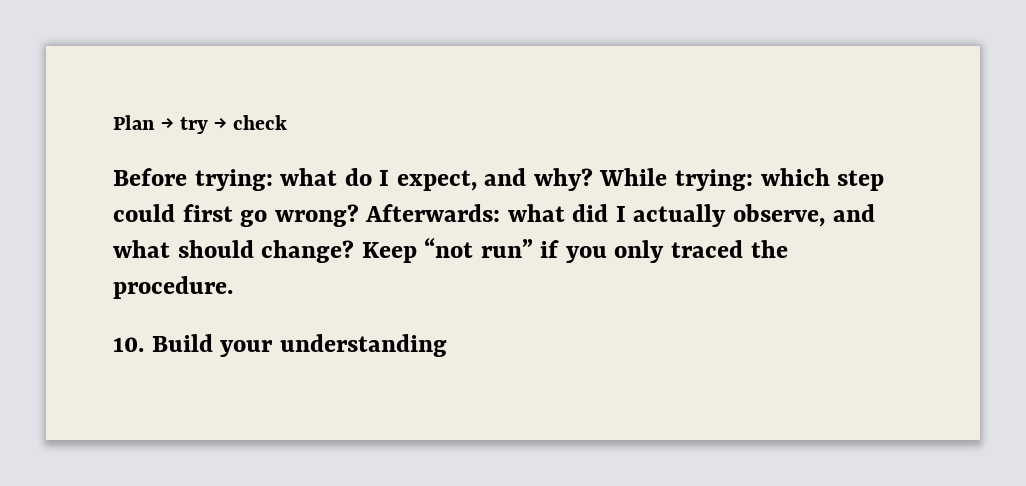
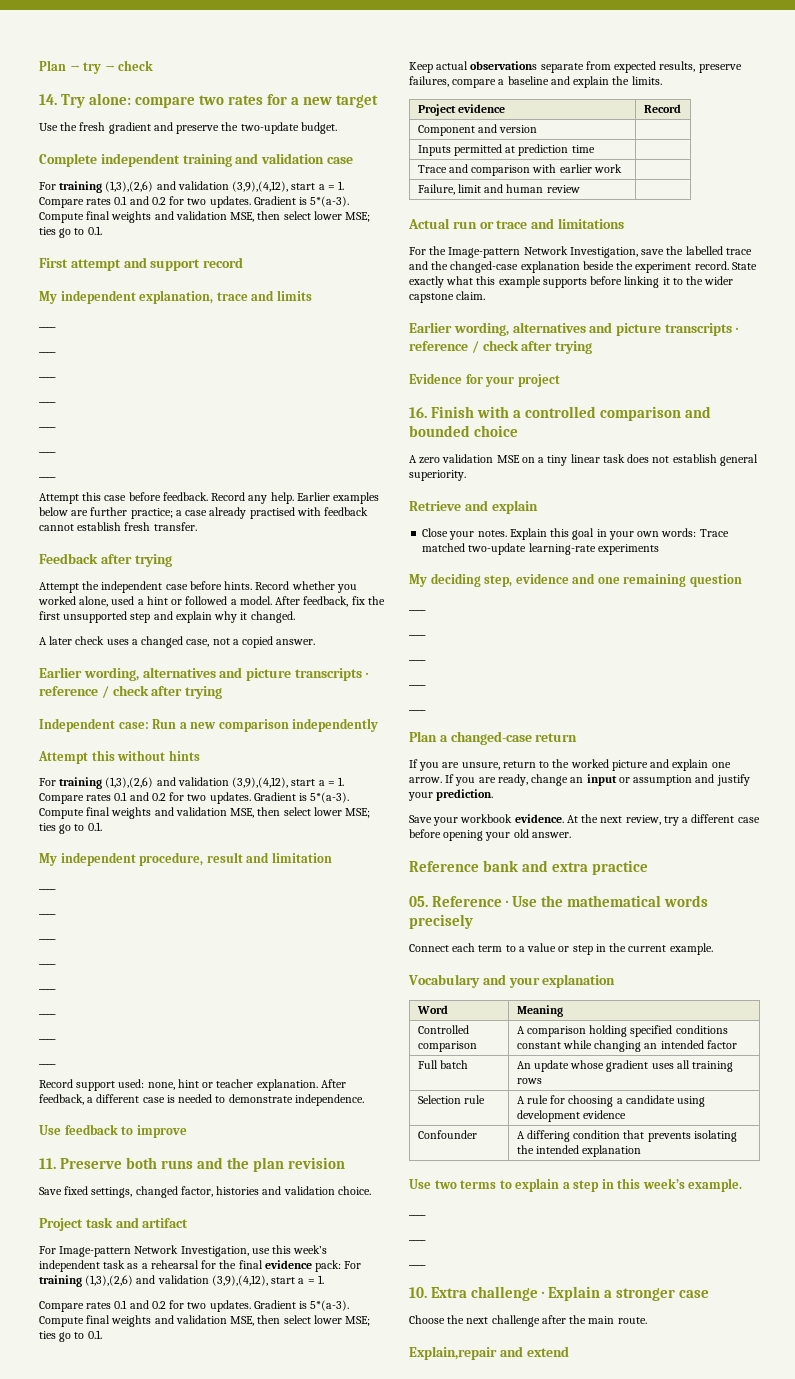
[113,168,885,191] [113,204,875,227] [113,238,788,263] [113,276,233,299] [113,334,447,357] Before trying: what do I expect, and why? While trying: which step could first go wrong? Afterwards: what did I actually observe, and what should change? Keep “not run” if you only traced the procedure. // 10. Build your understanding -> [39,93,379,108] [39,122,337,134] [39,153,353,167] [39,181,345,193] [39,196,350,208] [39,211,371,223] [39,226,102,238] [39,257,244,271] [39,290,312,304] [39,326,56,328] [39,351,56,353] [39,376,56,378] [39,401,56,403] [39,426,56,428] [39,451,56,453] [39,476,56,478] [39,492,380,504] [39,507,369,519] [39,522,197,531] [39,553,172,567] [39,581,357,593] [38,596,385,607] [39,611,295,623] [39,636,316,648] [39,667,368,681] [39,685,223,699] [39,718,379,732] [38,750,200,764] [39,777,345,789] [39,792,350,804] [39,807,371,819] [39,822,102,834] [39,852,332,866] [39,888,56,890] [39,913,56,915] [39,938,56,940] [39,963,56,965] [39,988,56,990] [39,1013,56,1015] [39,1038,56,1040] [39,1063,56,1065] [39,1079,346,1091] [39,1094,364,1106] [39,1124,187,1138] [39,1157,346,1172] [39,1186,371,1198] [39,1217,189,1231] [39,1245,328,1257] [39,1260,362,1272] [39,1275,324,1287] [39,1300,350,1312] [39,1315,371,1327] [39,1330,102,1342] [409,61,742,73] [409,76,662,88] [417,104,505,116] [643,104,681,113] [417,124,538,136] [417,144,595,156] [417,164,622,176] [417,184,580,195] [408,218,624,229] [409,246,752,258] [409,261,757,273] [409,276,734,288] [409,291,486,303] [409,322,738,336] [409,340,593,354] [409,373,560,387] [409,406,712,421] [409,425,519,437] [409,454,758,466] [409,470,466,481] [409,500,538,514] [422,528,729,540] [422,543,659,555] [409,573,742,587] [409,609,426,611] [409,634,426,636] [409,659,426,661] [409,684,426,686] [409,709,426,711] [409,731,578,745] [409,759,731,771] [409,774,750,786] [408,789,494,801] [409,814,760,826] [409,829,571,841] [409,860,649,875] [409,895,709,907] [409,914,473,929] [409,943,713,955] [408,974,616,988] [416,1005,448,1014] [516,1005,563,1017] [417,1025,469,1034] [417,1041,477,1052] [516,1025,728,1037] [516,1040,737,1052] [417,1060,468,1069] [516,1060,734,1072] [516,1078,542,1084] [417,1095,485,1104] [516,1095,706,1107] [516,1110,626,1122] [417,1130,477,1139] [516,1130,737,1142] [516,1145,642,1157] [409,1178,743,1192] [409,1214,426,1216] [409,1239,426,1241] [409,1264,426,1266] [409,1286,710,1301] [409,1315,647,1327] [409,1346,569,1360] 14. Try alone: compare two rates for a new target // Use the fresh gradient and preserve the two-update budget. // Complete independent training and validation case // For training (1,3),(2,6) and validation (3,9),(4,12), start a = 1. Compare rates 0.1 and 0.2 for two updates. Gradient is 5*(a-3). Compute final weights and validation MSE, then select lower MSE; ties go to 0.1. // First attempt and support record // My independent explanation, trace and limits // ____ // ____ // ____ // ____ // ____ // ____ // ____ // Attempt this case before feedback. Record any help. Earlier examples below are further practice; a case already practised with feedback cannot establish fresh transfer. // Feedback after trying // Attempt the independent case before hints. Record whether you worked alone, used a hint or followed a model. After feedback, fix the first unsupported step and explain why it changed. // A later check uses a changed case, not a copied answer. // Earlier wording, alternatives and picture transcripts · reference / check after trying // Independent case: Run a new comparison independently // Attempt this without hints // For training (1,3),(2,6) and validation (3,9),(4,12), start a = 1. Compare rates 0.1 and 0.2 for two updates. Gradient is 5*(a-3). Compute final weights and validation MSE, then select lower MSE; ties go to 0.1. // My independent procedure, result and limitation // ____ // ____ // ____ // ____ // ____ // ____ // ____ // ____ // Record support used: none, hint or teacher explanation. After feedback, a different case is needed to demonstrate independence. // Use feedback to improve // 11. Preserve both runs and the plan revision // Save fixed settings, changed factor, histories and validation choice. // Project task and artifact // For Image-pattern Network Investigation, use this week’s independent task as a rehearsal for the final evidence pack: For training (1,3),(2,6) and validation (3,9),(4,12), start a = 1. // Compare rates 0.1 and 0.2 for two updates. Gradient is 5*(a-3). Compute final weights and validation MSE, then select lower MSE; ties go to 0.1. // Keep actual observations separate from expected results, preserve failures, compare a baseline and explain the limits. // Project evidence | Record // Component and version | // Inputs permitted at prediction time | // Trace and comparison with earlier work | // Failure, limit and human review | // Actual run or trace and limitations // For the Image-pattern Network Investigation, save the labelled trace and the changed-case explanation beside the experiment record. State exactly what this example supports before linking it to the wider capstone claim. // Earlier wording, alternatives and picture transcripts · reference / check after trying // Evidence for your project // 16. Finish with a controlled comparison and bounded choice // A zero validation MSE on a tiny linear task does not establish general superiority. // Retrieve and explain // Close your notes. Explain this goal in your own words: Trace matched two-update learning-rate experiments // My deciding step, evidence and one remaining question // ____ // ____ // ____ // ____ // ____ // Plan a changed-case return // If you are unsure, return to the worked picture and explain one arrow. If you are ready, change an input or assumption and justify your prediction. // Save your workbook evidence. At the next review, try a different case before opening your old answer. // Reference bank and extra practice // 05. Reference · Use the mathematical words precisely // Connect each term to a value or step in the current example. // Vocabulary and your explanation // Word | Meaning // Controlled comparison | A comparison holding specified conditions constant while changing an intended factor // Full batch | An update whose gradient uses all training rows // Selection rule | A rule for choosing a candidate using development evidence // Confounder | A differing condition that prevents isolating the intended explanation // Use two terms to explain a step in this week’s example. // ____ // ____ // ____ // 10. Extra challenge · Explain a stronger case // Choose the next challenge after the main route. // Explain,repair and extend

